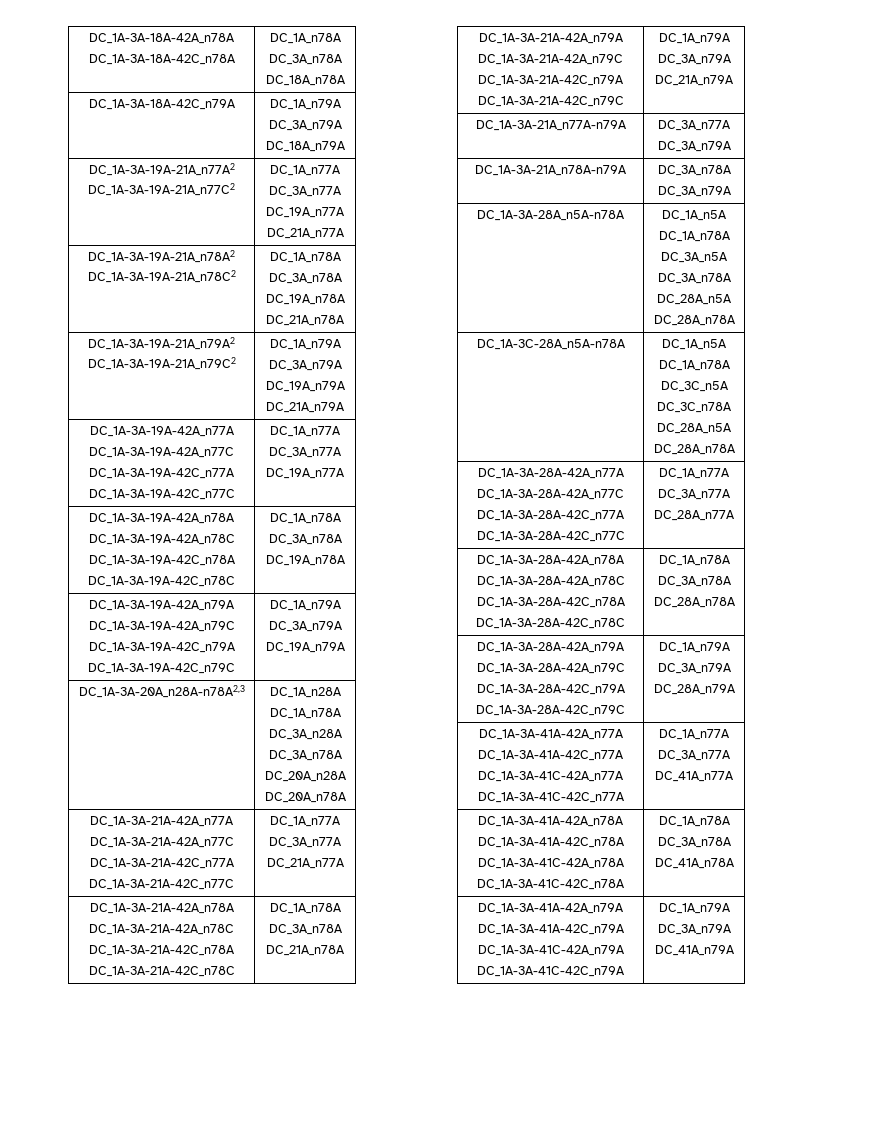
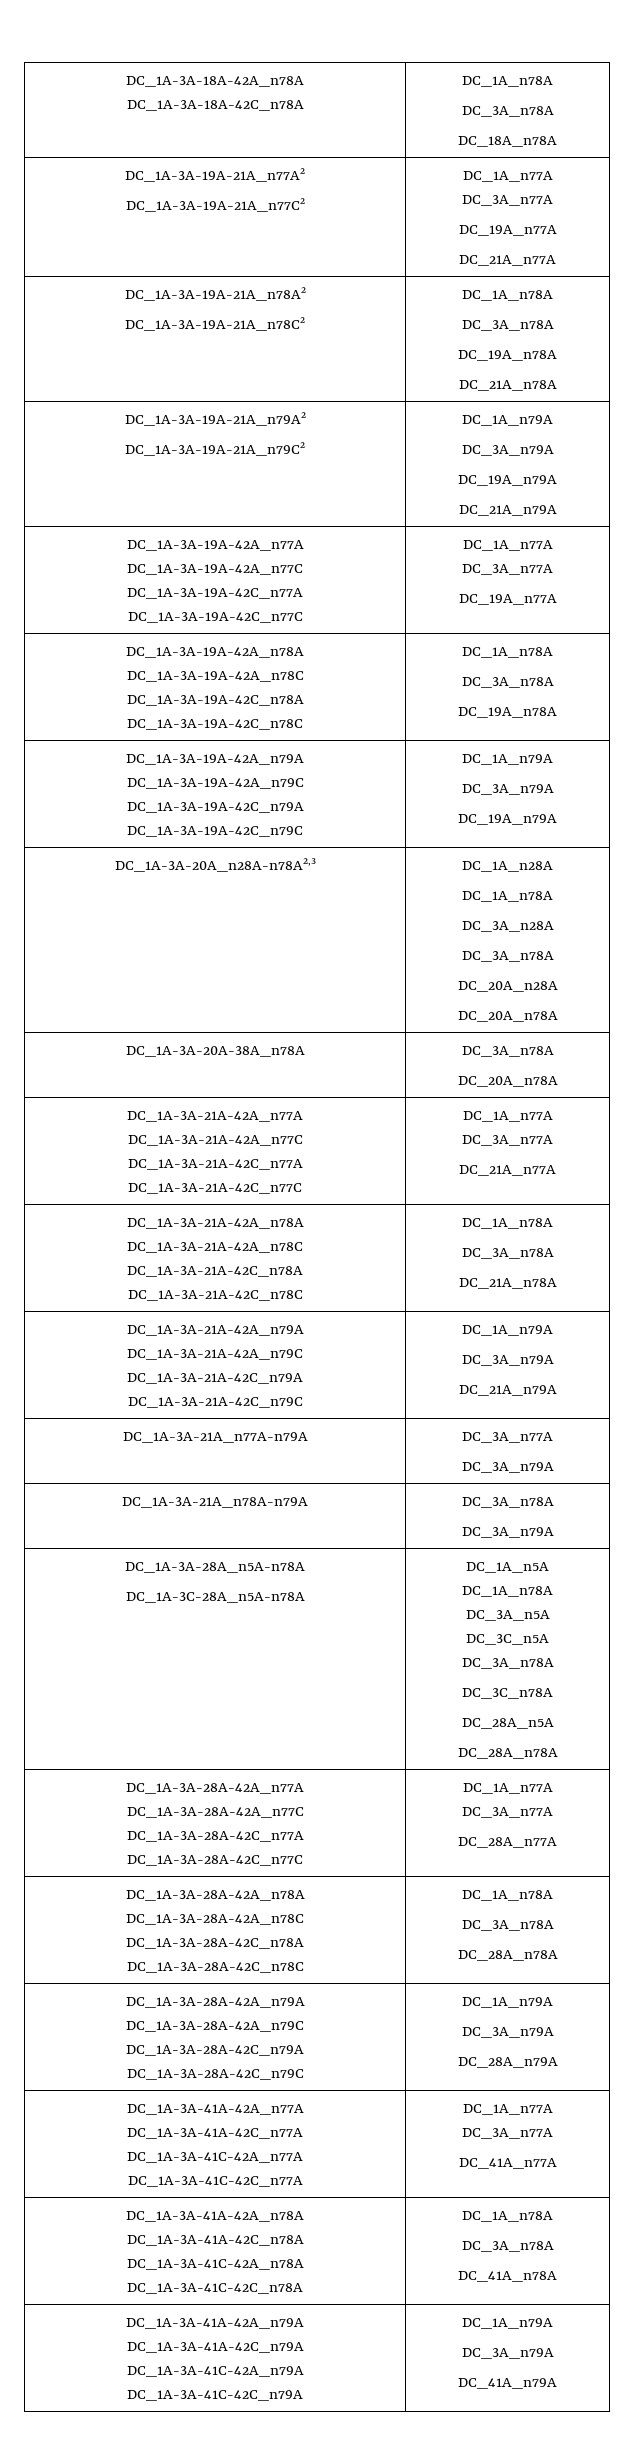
[88,99,236,110] [269,99,342,110] [268,120,343,131] [265,141,346,152] // DC_1A-3A-18A-42C_n79A | DC_1A_n79A // DC_3A_n79A // DC_18A_n79A -> (557, 141) none
(347, 797) none -> [125,1046,305,1057] [461,1046,554,1057] [457,1076,558,1087] // DC_1A-3A-20A-38A_n78A | DC_3A_n78A // DC_20A_n78A
(625, 215) none -> [125,1592,305,1603] // DC_1A-3C-28A_n5A-n78A
[657,273,732,284] [657,294,732,305] [653,315,736,326] [476,339,626,350] [662,339,727,350] [658,360,731,371] [660,381,729,392] // DC_3A_n78A // DC_28A_n5A // DC_28A_n78A // DC_1A-3C-28A_n5A-n78A | DC_1A_n5A // DC_1A_n78A // DC_3C_n5A -> [466,1634,549,1645] [461,1658,554,1669] // DC_3C_n5A // DC_3A_n78A

